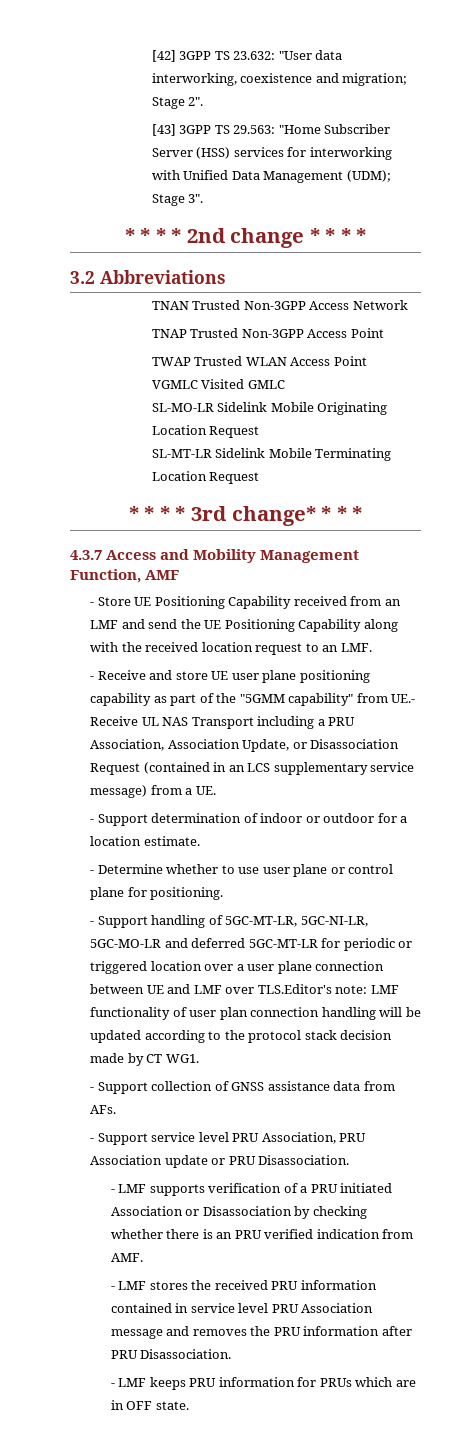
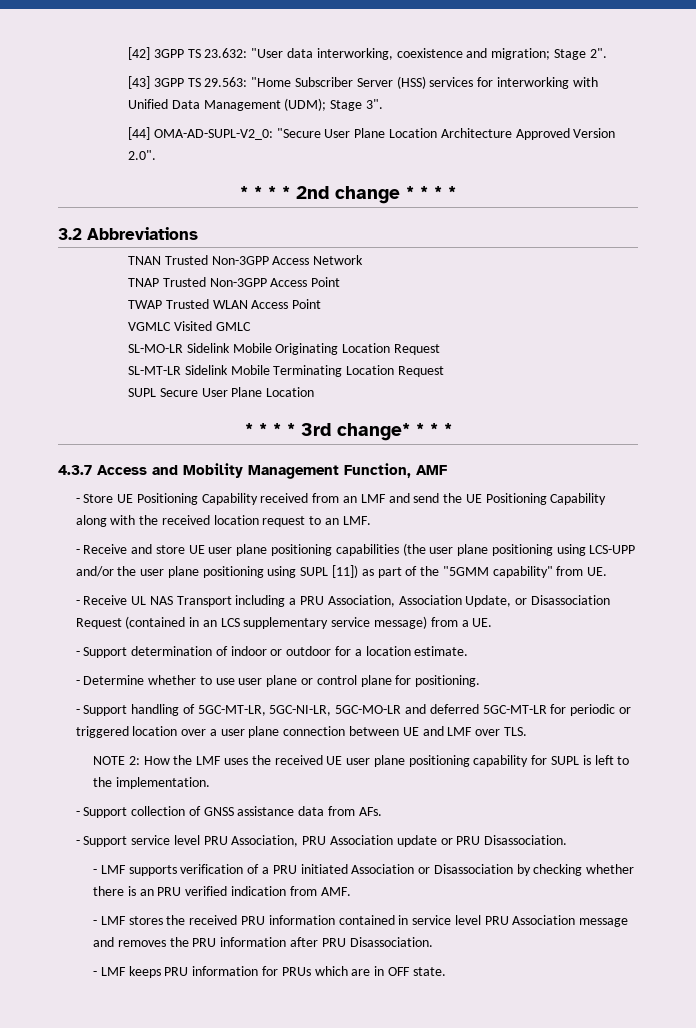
(204, 198) none -> [128,127,616,140] [128,150,157,160] // [44] OMA-AD-SUPL-V2_0: "Secure User Plane Location Architecture Approved Version 2.0".
(260, 478) none -> [128,387,315,397] // SUPL Secure User Plane Location
[90,693,152,706] capability -> [335,543,636,556] [75,565,358,578] capabilities (the user plane positioning using LCS-UPP and/or the user plane positioning using SUPL [11])
[391,694,416,703] UE.- -> [587,567,608,576] [75,600,80,605] UE. // -
[257,984,399,994] [90,1007,421,1020] [90,1030,393,1043] [90,1053,199,1066] TLS.Editor's note: LMF functionality of user plan connection handling will be updated according to the protocol stack decision made by CT WG1. -> [503,727,527,736] [93,755,630,767] [93,777,210,789] TLS. // NOTE 2: How the LMF uses the received UE user plane positioning capability for SUPL is left to the implementation.

